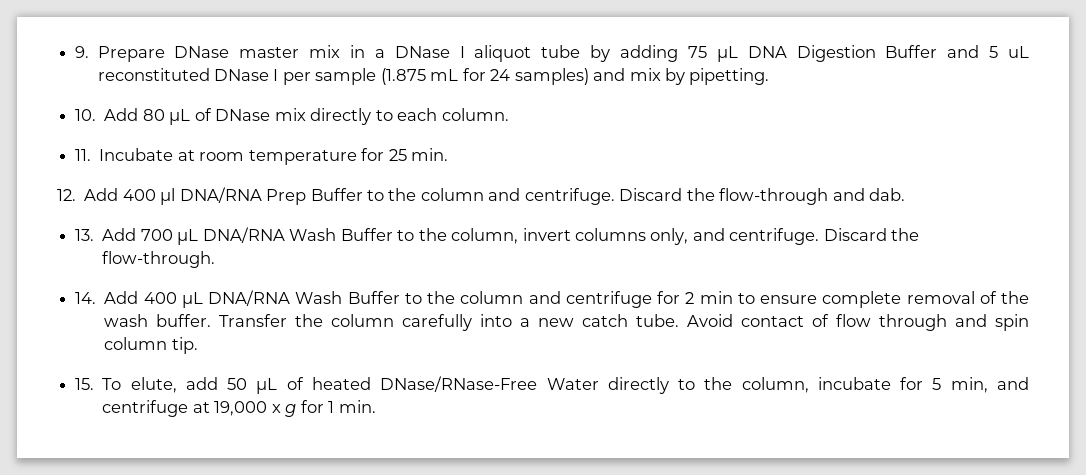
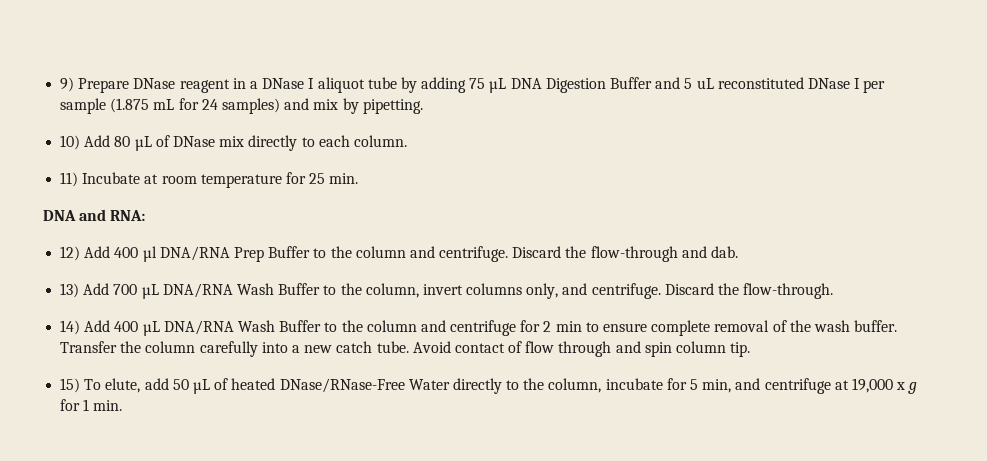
[75,46,90,58] 9. -> [60,77,75,92] 9)
[239,45,341,58] master mix -> [179,79,230,93] reagent
[75,109,97,121] 10. -> [60,135,81,150] 10)
[75,149,92,161] 11. -> [60,172,79,187] 11)
[57,189,76,201] 12. -> [43,209,146,221] [60,246,81,261] DNA and RNA: // 12)
[75,229,95,241] 13. -> [60,283,80,298] 13)
[75,292,97,304] 14. -> [60,320,81,335] 14)
[75,378,95,390] 15. -> [60,378,81,393] 15)

